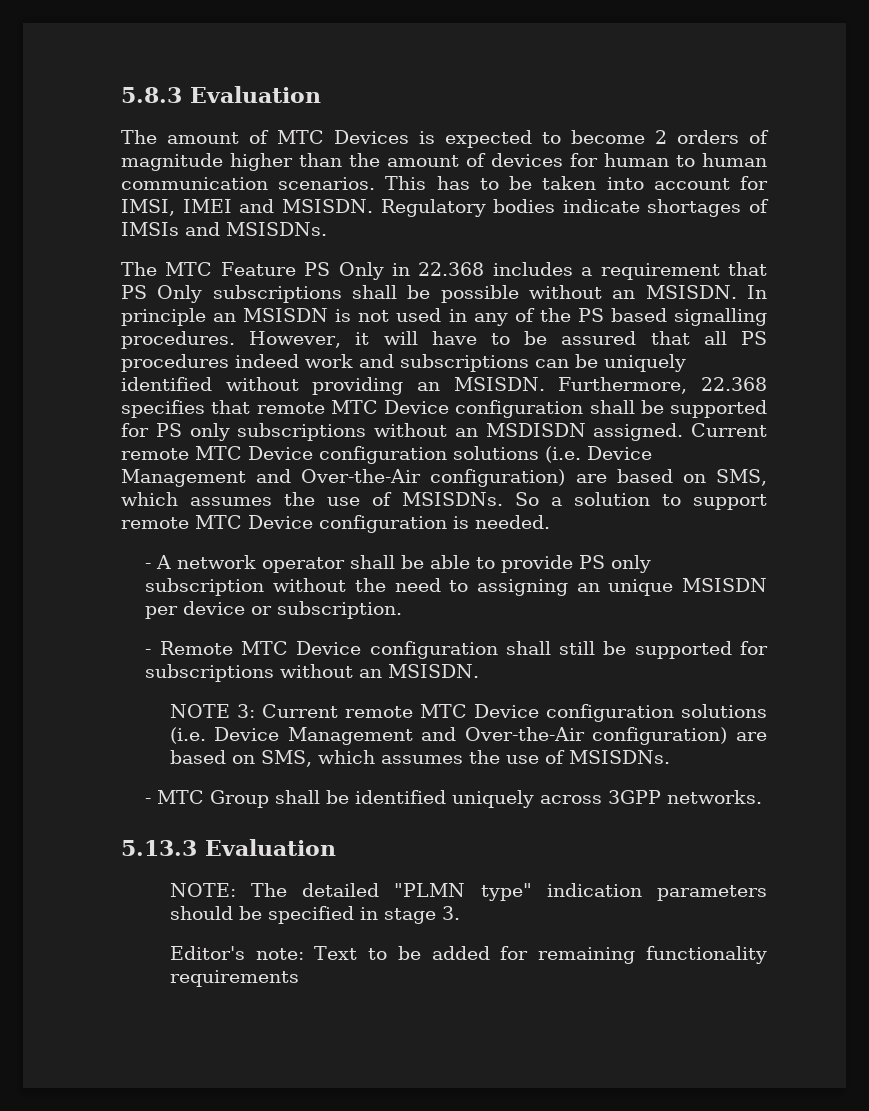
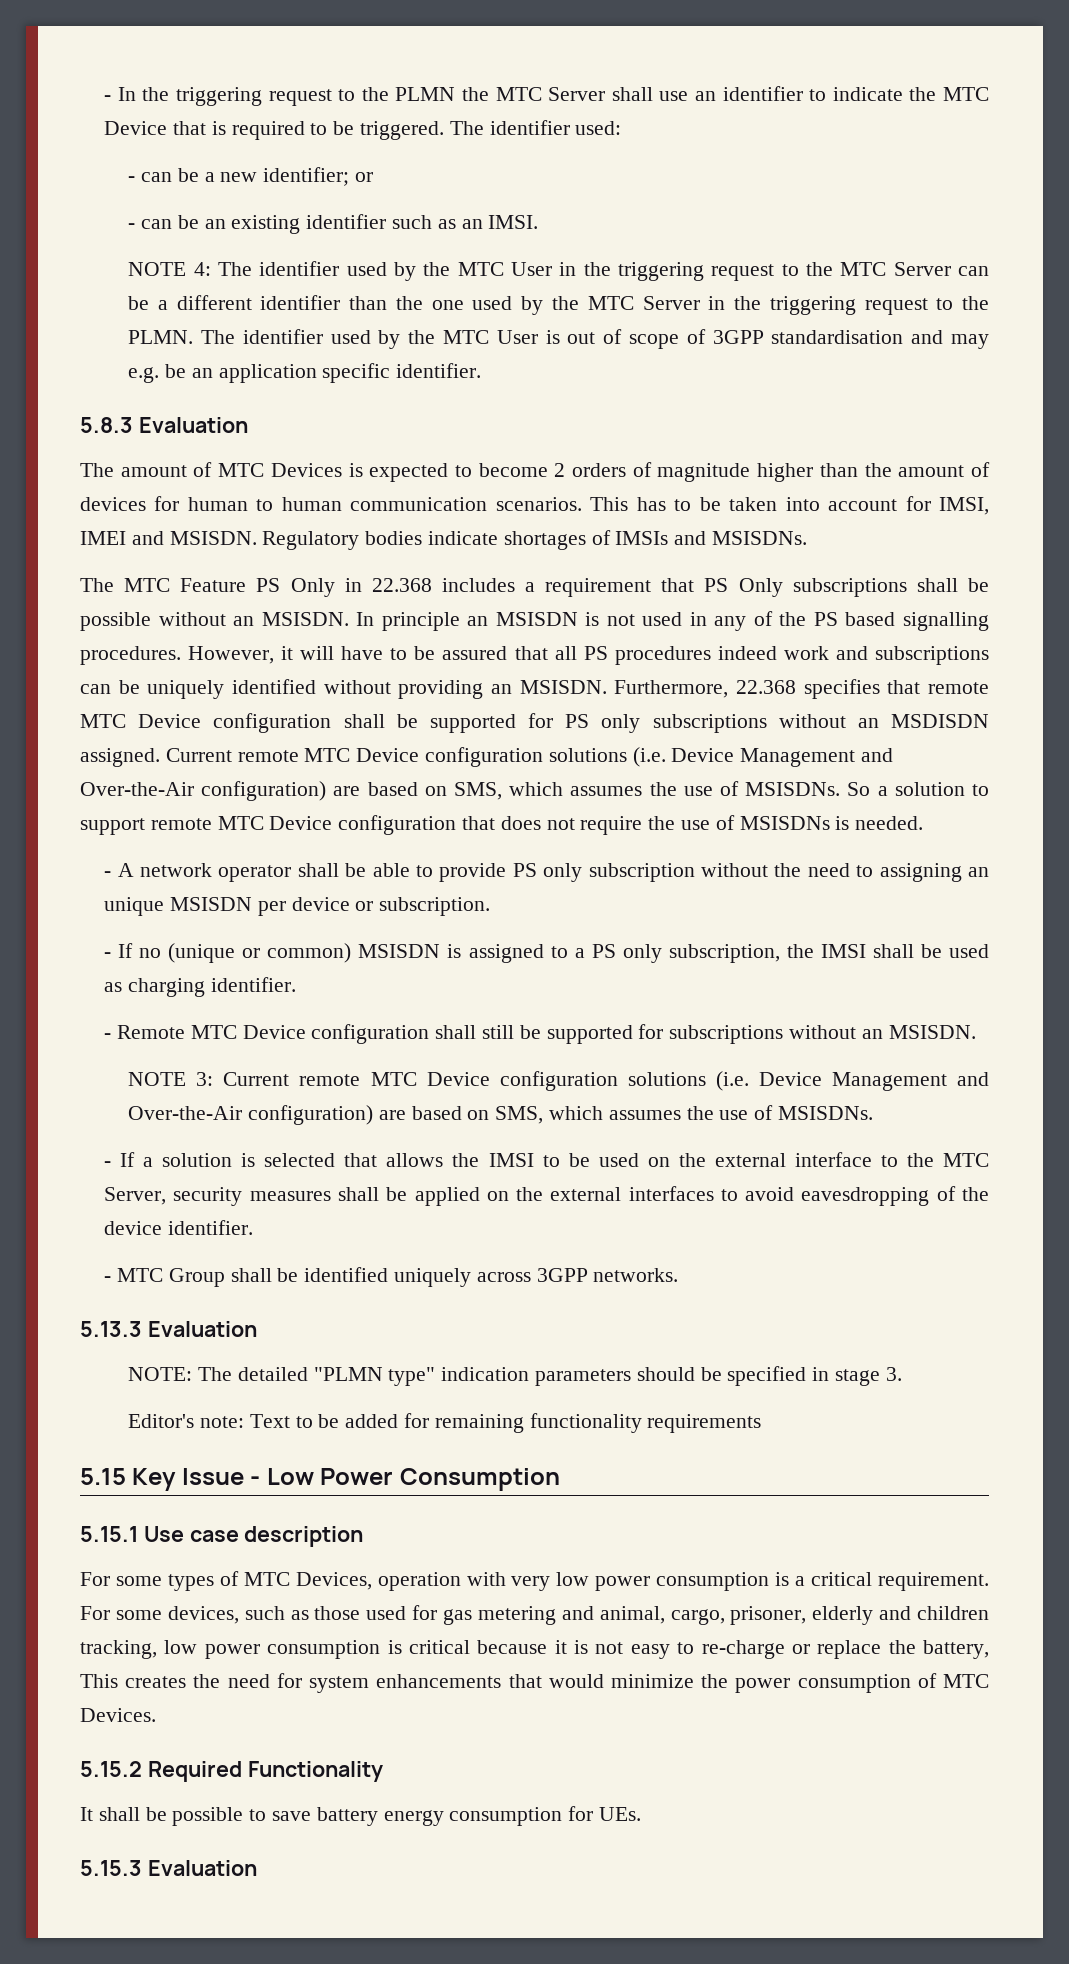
(121, 95) none -> [104,86,989,106] [104,120,622,140] [128,167,374,186] [128,214,539,234] [128,261,989,281] [128,295,989,315] [128,329,989,349] [128,363,482,383] - In the triggering request to the PLMN the MTC Server shall use an identifier to indicate the MTC Device that is required to be triggered. The identifier used: // - can be a new identifier; or // - can be an existing identifier such as an IMSI. // NOTE 4: The identifier used by the MTC User in the triggering request to the MTC Server can be a different identifier than the one used by the MTC Server in the triggering request to the PLMN. The identifier used by the MTC User is out of scope of 3GPP standardisation and may e.g. be an application specific identifier. //
(447, 524) none -> [462,815,830,835] that does not require the use of MSISDNs
(403, 610) none -> [104,943,989,963] [104,977,296,997] // - If no (unique or common) MSISDN is assigned to a PS only subscription, the IMSI shall be used as charging identifier.
(670, 757) none -> [104,1152,989,1167] [104,1186,989,1206] [104,1220,253,1235] // - If a solution is selected that allows the IMSI to be used on the external interface to the MTC Server, security measures shall be applied on the external interfaces to avoid eavesdropping of the device identifier.
(299, 978) none -> [80,1468,560,1491] [80,1526,364,1547] [80,1571,989,1591] [80,1605,989,1625] [80,1640,989,1659] [80,1673,989,1693] [80,1708,156,1722] [80,1761,383,1782] [80,1806,642,1826] [80,1860,257,1876] // 5.15 Key Issue - Low Power Consumption // 5.15.1 Use case description // For some types of MTC Devices, operation with very low power consumption is a critical requirement. For some devices, such as those used for gas metering and animal, cargo, prisoner, elderly and children tracking, low power consumption is critical because it is not easy to re-charge or replace the battery, This creates the need for system enhancements that would minimize the power consumption of MTC Devices. // 5.15.2 Required Functionality // It shall be possible to save battery energy consumption for UEs. // 5.15.3 Evaluation

